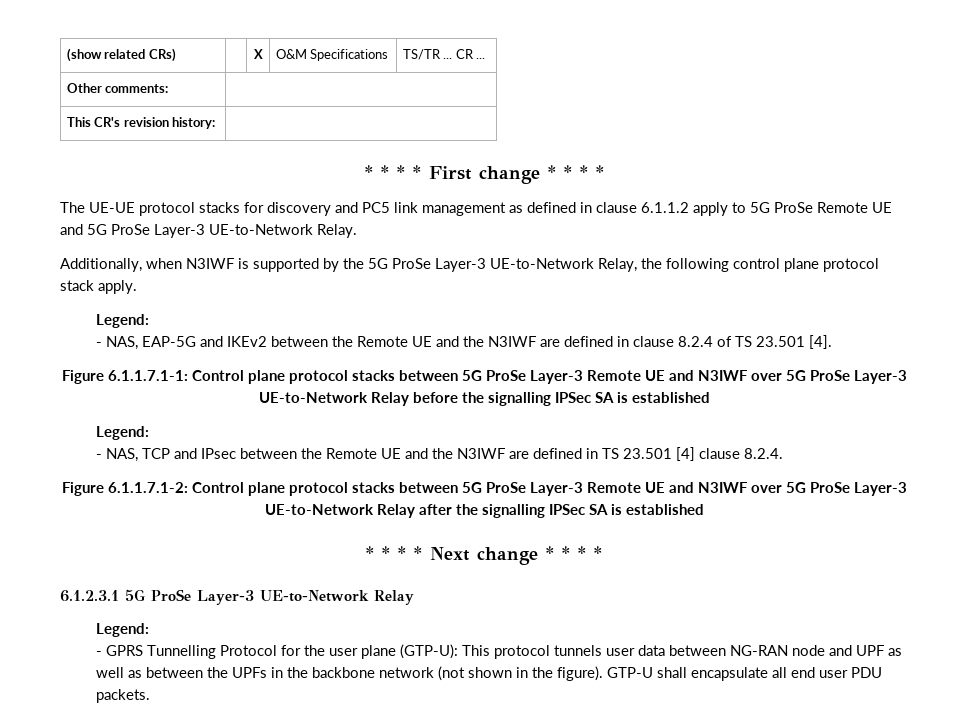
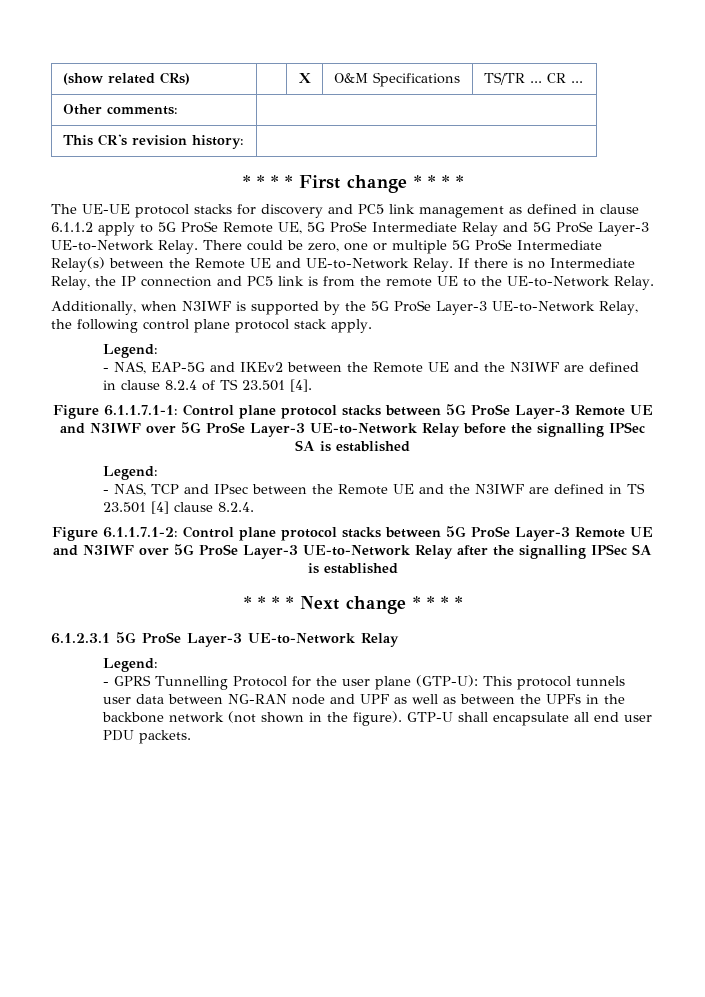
[872,202,892,213] UE -> [278,221,498,236] UE, 5G ProSe Intermediate Relay
(357, 231) none -> [202,239,602,254] [51,257,635,272] [51,276,654,290] There could be zero, one or multiple 5G ProSe Intermediate Relay(s) between the Remote UE and UE-to-Network Relay. If there is no Intermediate Relay, the IP connection and PC5 link is from the remote UE to the UE-to-Network Relay.

